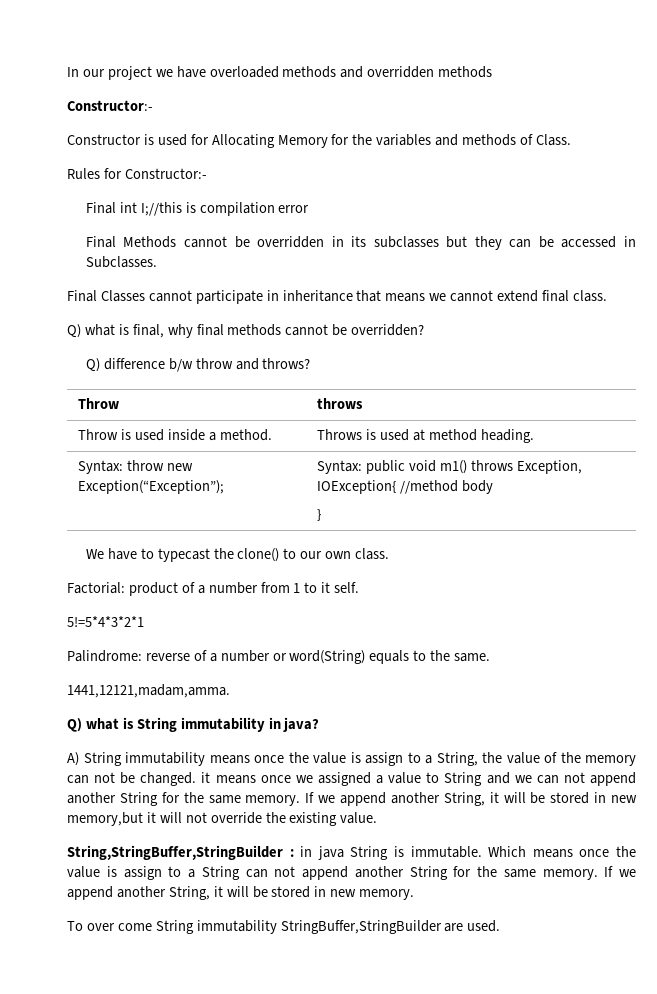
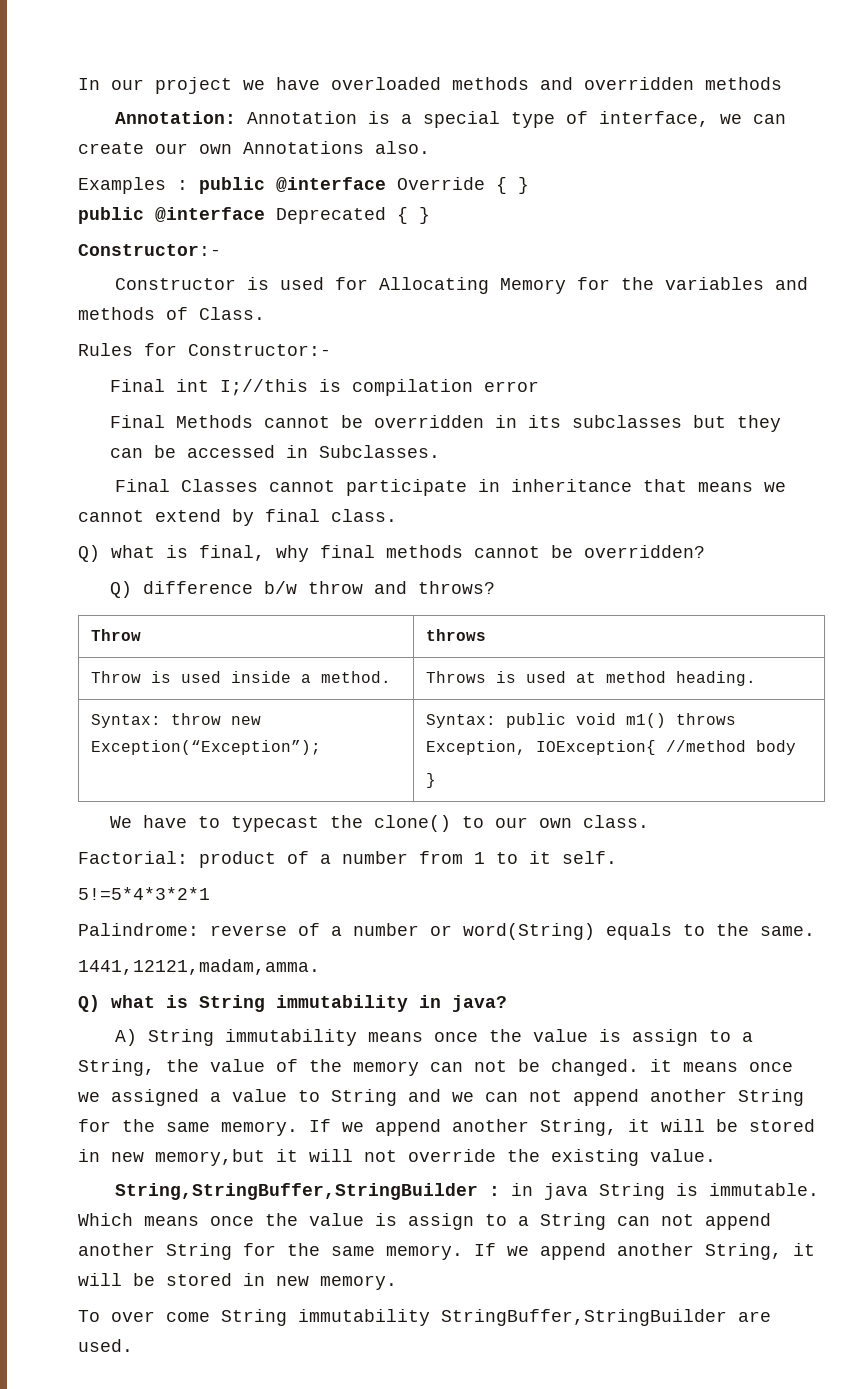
(493, 72) none -> [115,111,787,128] [78,141,430,154] [78,177,529,194] [78,207,430,224] // Annotation: Annotation is a special type of interface, we can create our own Annotations also. // Examples : public @interface Override { } // public @interface Deprecated { }
(539, 296) none -> [232,509,254,526] by

